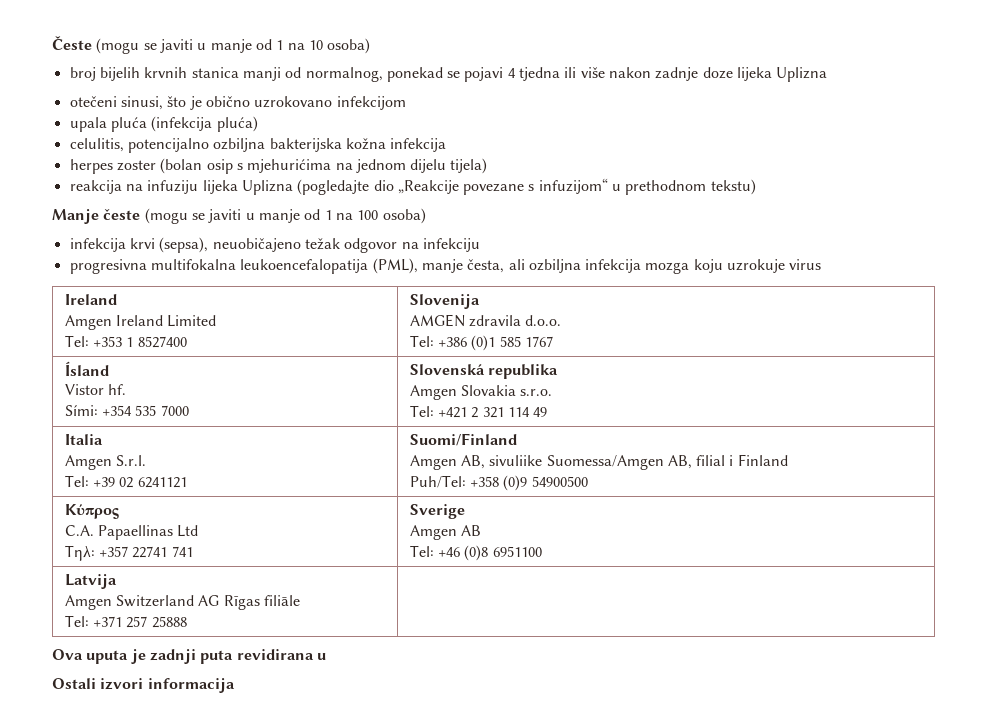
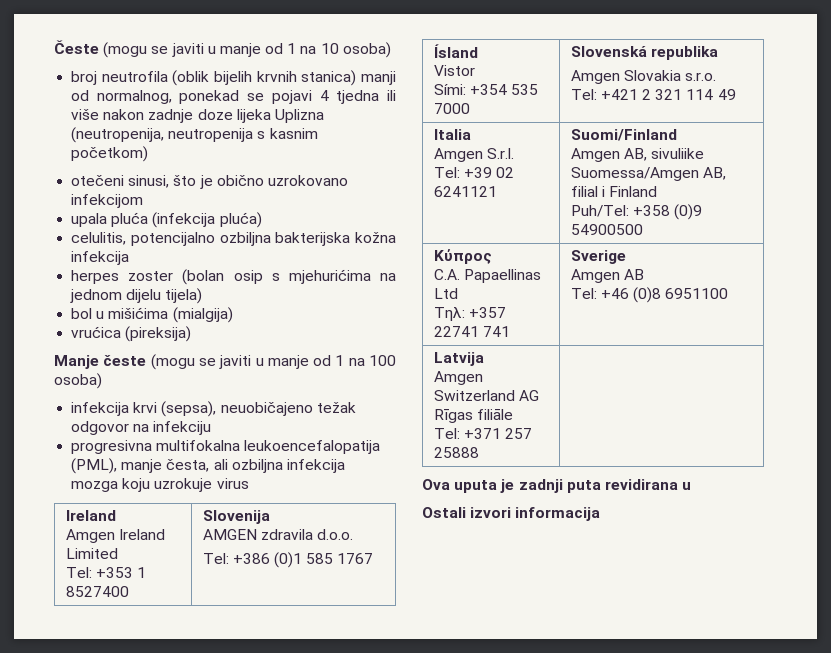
(96, 74) none -> [101,70,210,86] neutrofila (oblik
[191,67,239,78] stanica -> [301,70,357,86] stanica)
(828, 74) none -> [71,127,318,143] [71,146,149,162] (neutropenija, neutropenija s kasnim početkom)
[69,178,756,195] reakcija na infuziju lijeka Uplizna (pogledajte dio „Reakcije povezane s infuzijom“ u prethodnom tekstu) -> [71,307,233,323] [71,326,192,342] bol u mišićima (mialgija) // vrućica (pireksija)
[107,384,126,395] hf. -> (475, 70) none

